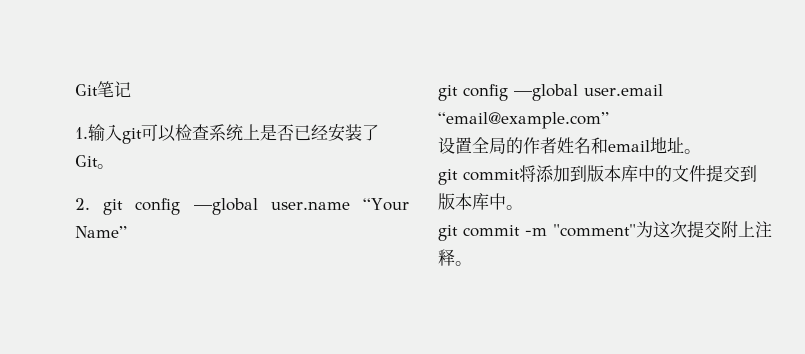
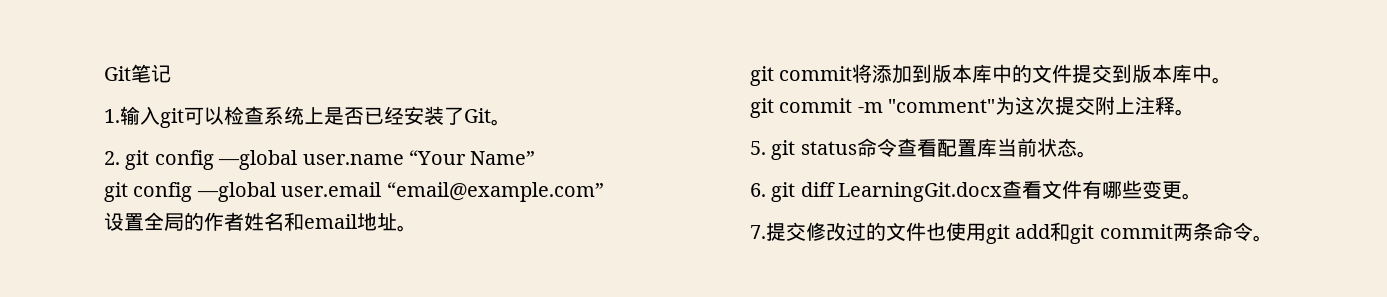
(472, 263) none -> [750,138,1097,160] [750,180,1203,202] [750,222,1273,244] // 5. git status命令查看配置库当前状态。 // 6. git diff LearningGit.docx查看文件有哪些变更。 // 7.提交修改过的文件也使用git add和git commit两条命令。

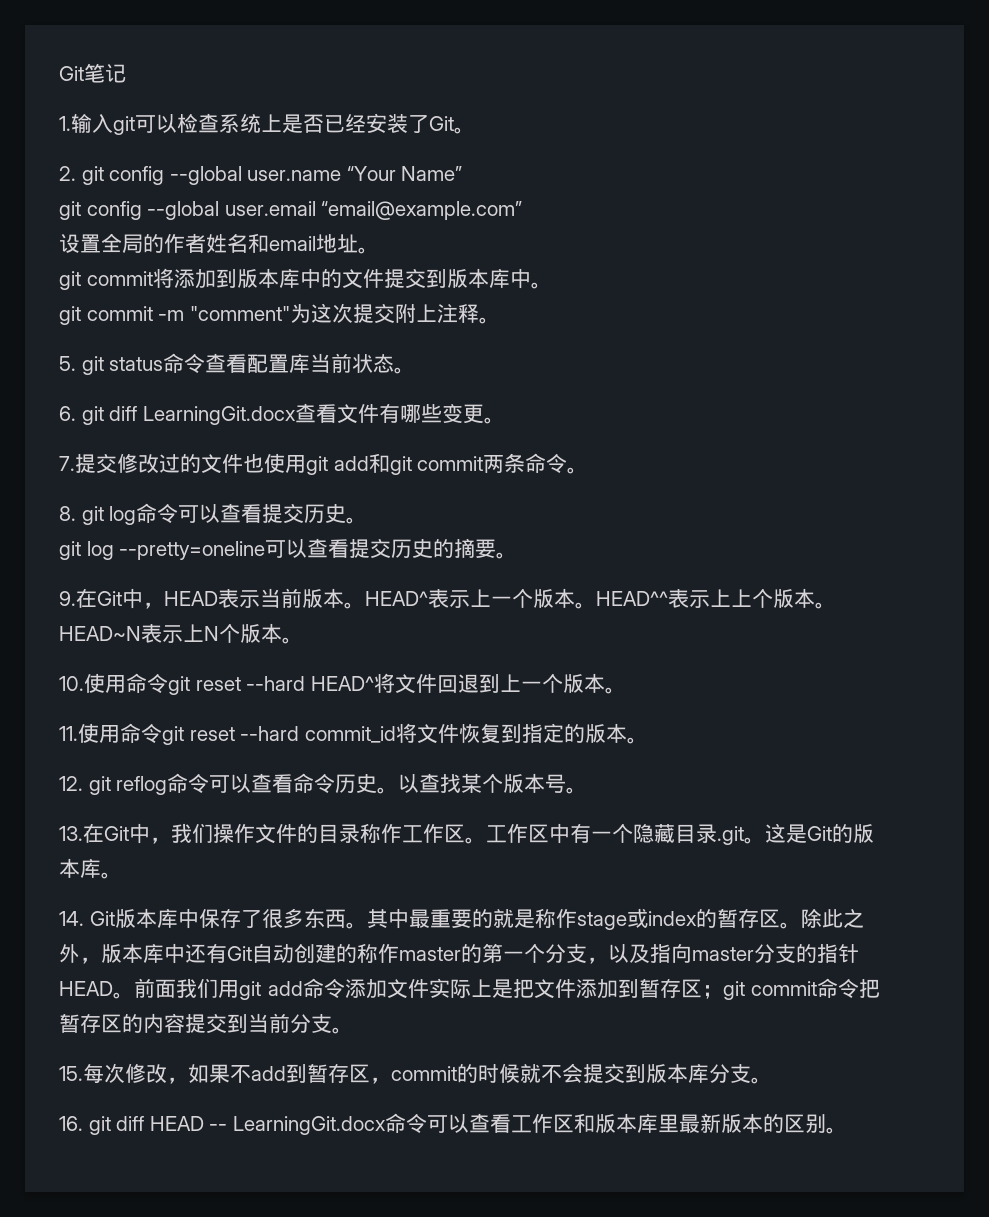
[218,150,298,170] —global -> [169,166,242,185] --global
[196,182,276,202] —global -> [147,201,220,220] --global
(1273, 238) none -> [59,503,368,525] [59,538,518,560] [59,588,836,609] [59,623,303,644] [59,673,626,695] [59,723,648,745] [59,773,588,795] [59,823,874,845] [59,858,122,879] [59,908,864,930] [59,943,859,964] [59,978,880,1000] [59,1013,353,1034] [59,1063,772,1084] [59,1113,847,1135] // 8. git log命令可以查看提交历史。 // git log --pretty=oneline可以查看提交历史的摘要。 // 9.在Git中，HEAD表示当前版本。HEAD^表示上一个版本。HEAD^^表示上上个版本。HEAD~N表示上N个版本。 // 10.使用命令git reset --hard HEAD^将文件回退到上一个版本。 // 11.使用命令git reset --hard commit_id将文件恢复到指定的版本。 // 12. git reflog命令可以查看命令历史。以查找某个版本号。 // 13.在Git中，我们操作文件的目录称作工作区。工作区中有一个隐藏目录.git。这是Git的版本库。 // 14. Git版本库中保存了很多东西。其中最重要的就是称作stage或index的暂存区。除此之外，版本库中还有Git自动创建的称作master的第一个分支，以及指向master分支的指针HEAD。前面我们用git add命令添加文件实际上是把文件添加到暂存区；git commit命令把暂存区的内容提交到当前分支。 // 15.每次修改，如果不add到暂存区，commit的时候就不会提交到版本库分支。 // 16. git diff HEAD -- LearningGit.docx命令可以查看工作区和版本库里最新版本的区别。

